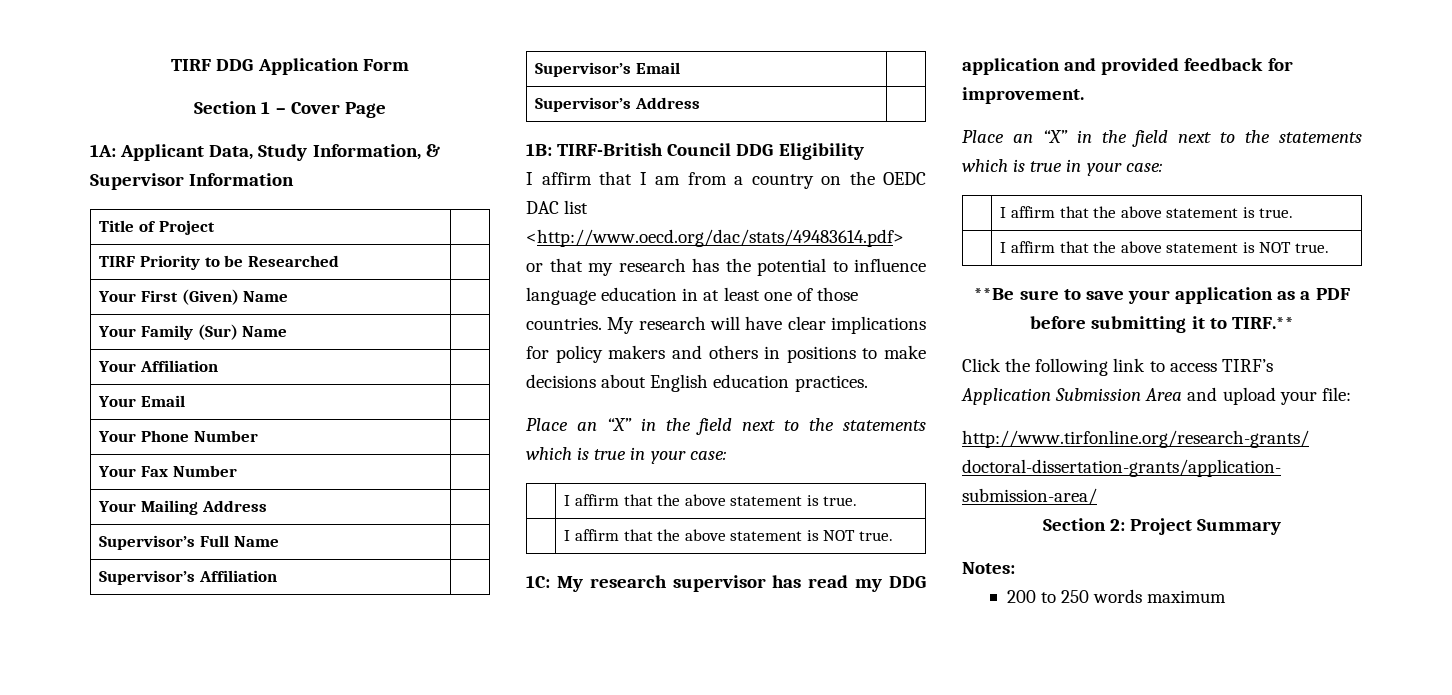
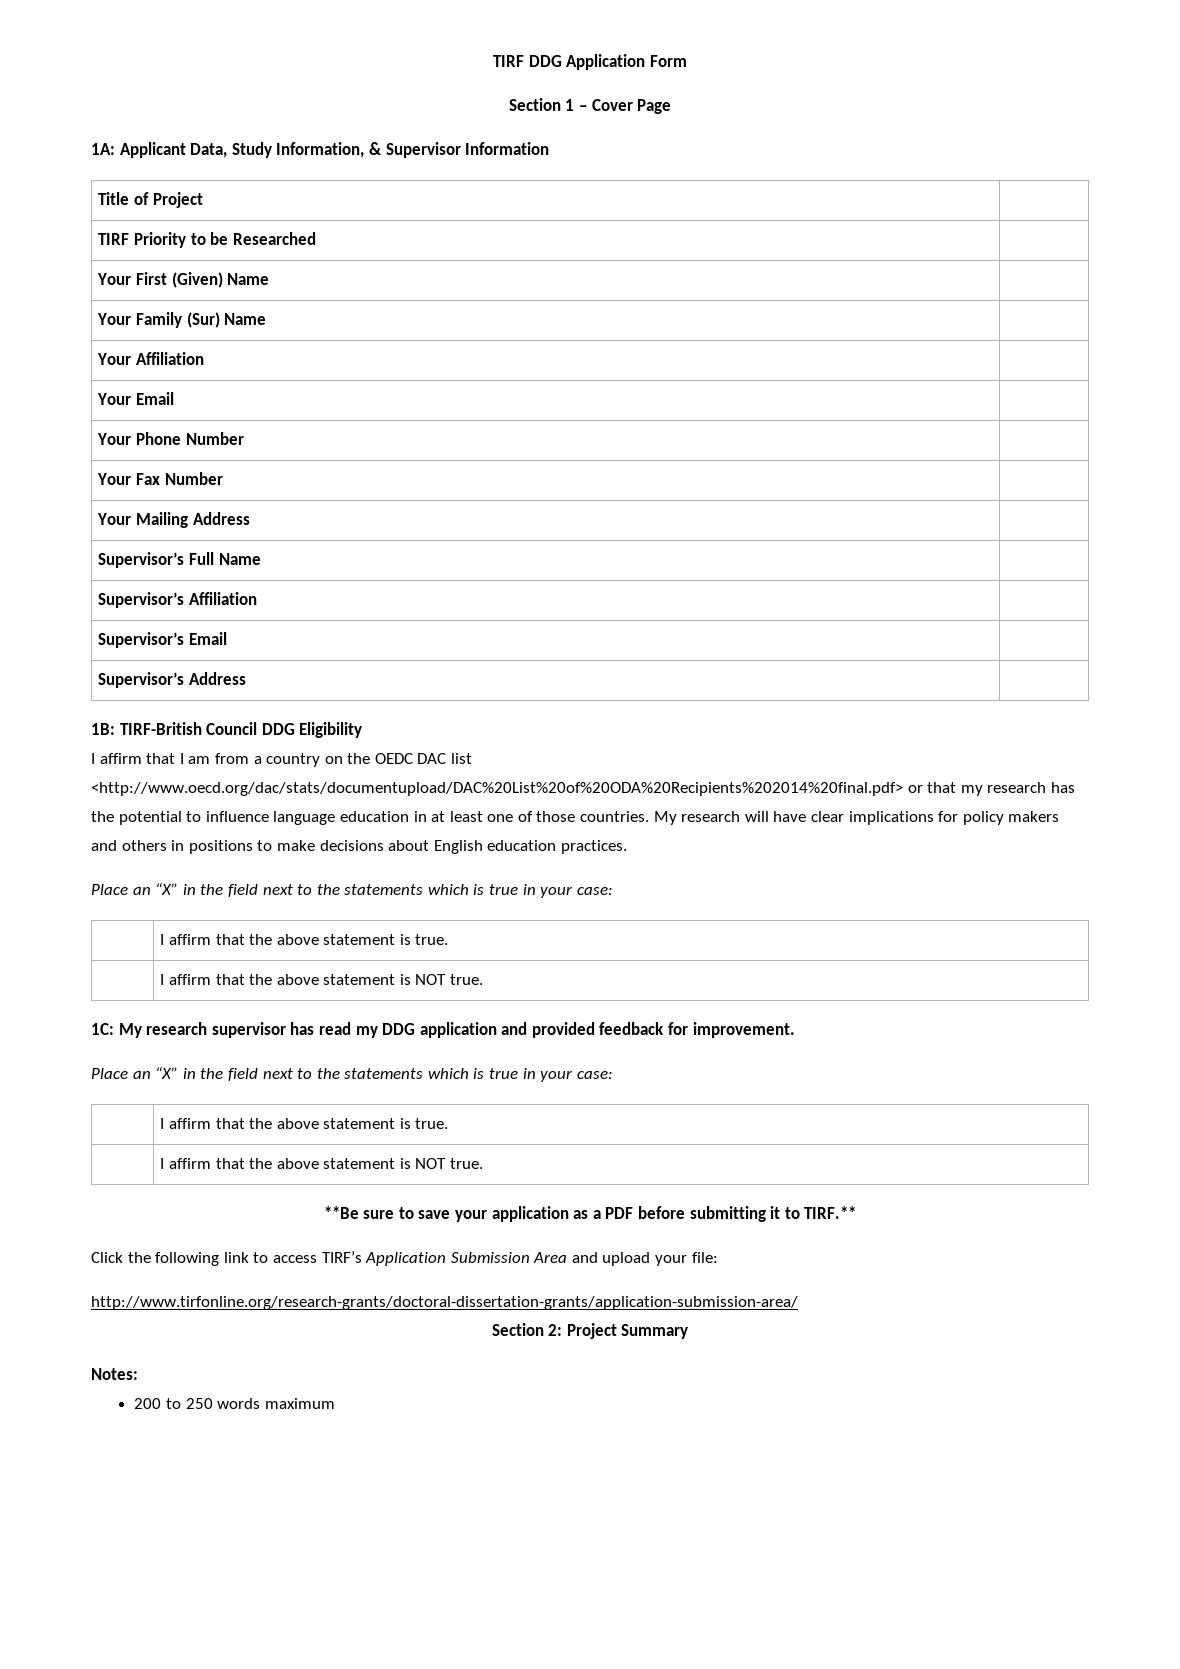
[526,229,904,247] <http://www.oecd.org/dac/stats/49483614.pdf> -> [91,782,903,796] <http://www.oecd.org/dac/stats/documentupload/DAC%20List%20of%20ODA%20Recipients%202014%20final.pdf>

